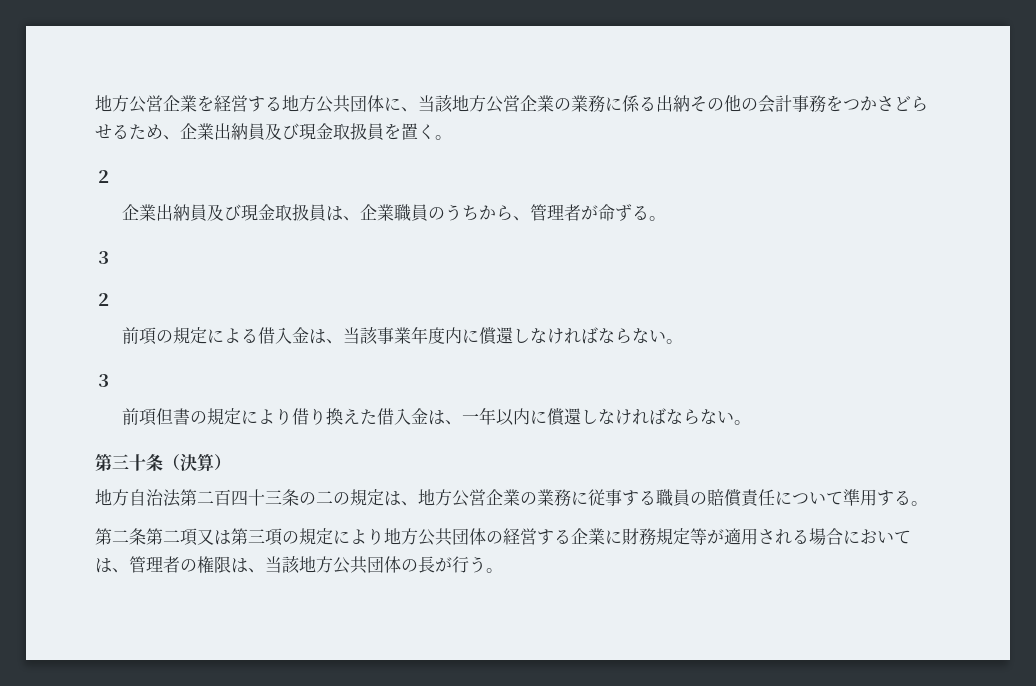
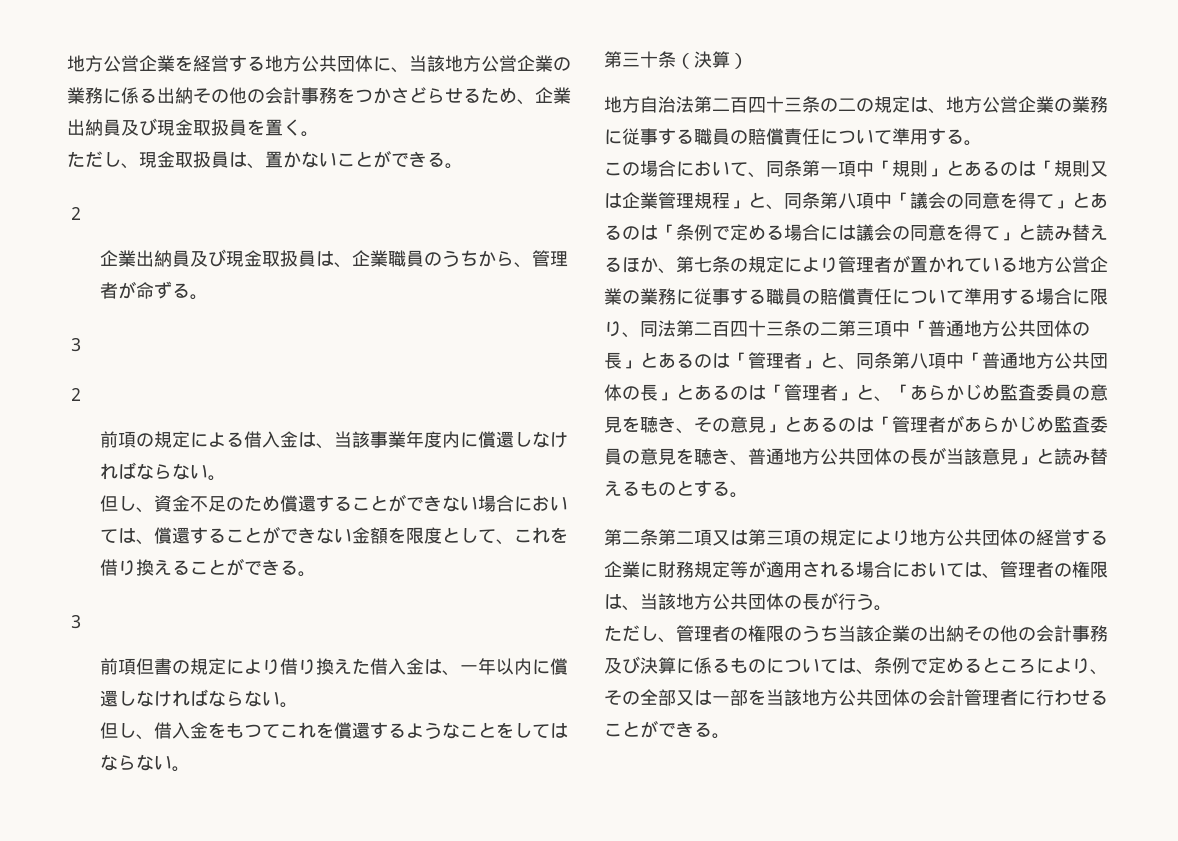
(452, 137) none -> [67,150,463,169] // ただし、現金取扱員は、置かないことができる。
(684, 341) none -> [99,494,568,513] [99,526,568,545] [99,558,316,577] // 但し、資金不足のため償還することができない場合においては、償還することができない金額を限度として、これを借り換えることができる。
(752, 422) none -> [99,722,568,740] [99,754,190,772] // 但し、借入金をもつてこれを償還するようなことをしてはならない。
(928, 503) none -> [604,160,1108,178] [604,192,1108,210] [604,224,1108,241] [604,255,1108,274] [604,288,1108,305] [604,320,1090,338] [604,352,1108,370] [604,384,1108,402] [604,415,1108,434] [604,447,1108,466] [604,480,748,498] // この場合において、同条第一項中「規則」とあるのは「規則又は企業管理規程」と、同条第八項中「議会の同意を得て」とあるのは「条例で定める場合には議会の同意を得て」と読み替えるほか、第七条の規定により管理者が置かれている地方公営企業の業務に従事する職員の賠償責任について準用する場合に限り、同法第二百四十三条の二第三項中「普通地方公共団体の長」とあるのは「管理者」と、同条第八項中「普通地方公共団体の長」とあるのは「管理者」と、「あらかじめ監査委員の意見を聴き、その意見」とあるのは「管理者があらかじめ監査委員の意見を聴き、普通地方公共団体の長が当該意見」と読み替えるものとする。
(503, 570) none -> [604,625,1108,643] [604,656,1108,675] [604,689,1108,706] [604,720,730,739] // ただし、管理者の権限のうち当該企業の出納その他の会計事務及び決算に係るものについては、条例で定めるところにより、その全部又は一部を当該地方公共団体の会計管理者に行わせることができる。

